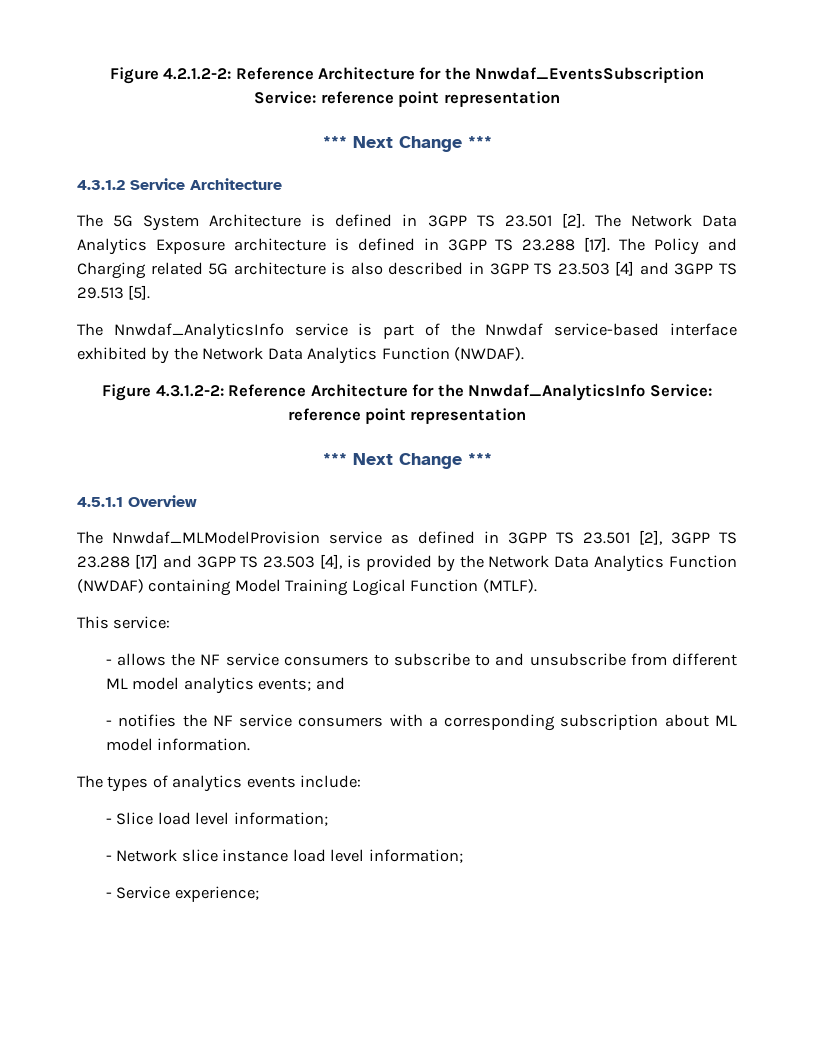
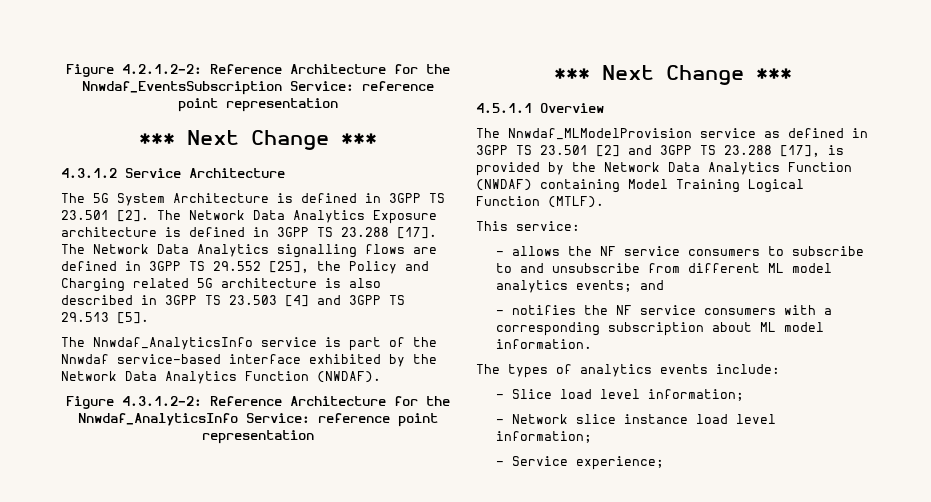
(646, 244) none -> [93,244,437,258] [61,261,341,273] Network Data Analytics signalling flows are defined in 3GPP TS 29.552 [25], the
[639,530,737,545] [77,554,343,569] [2], 3GPP TS 23.288 [17] and 3GPP TS 23.503 [4], -> [596,145,820,157] [2] and 3GPP TS 23.288 [17],

